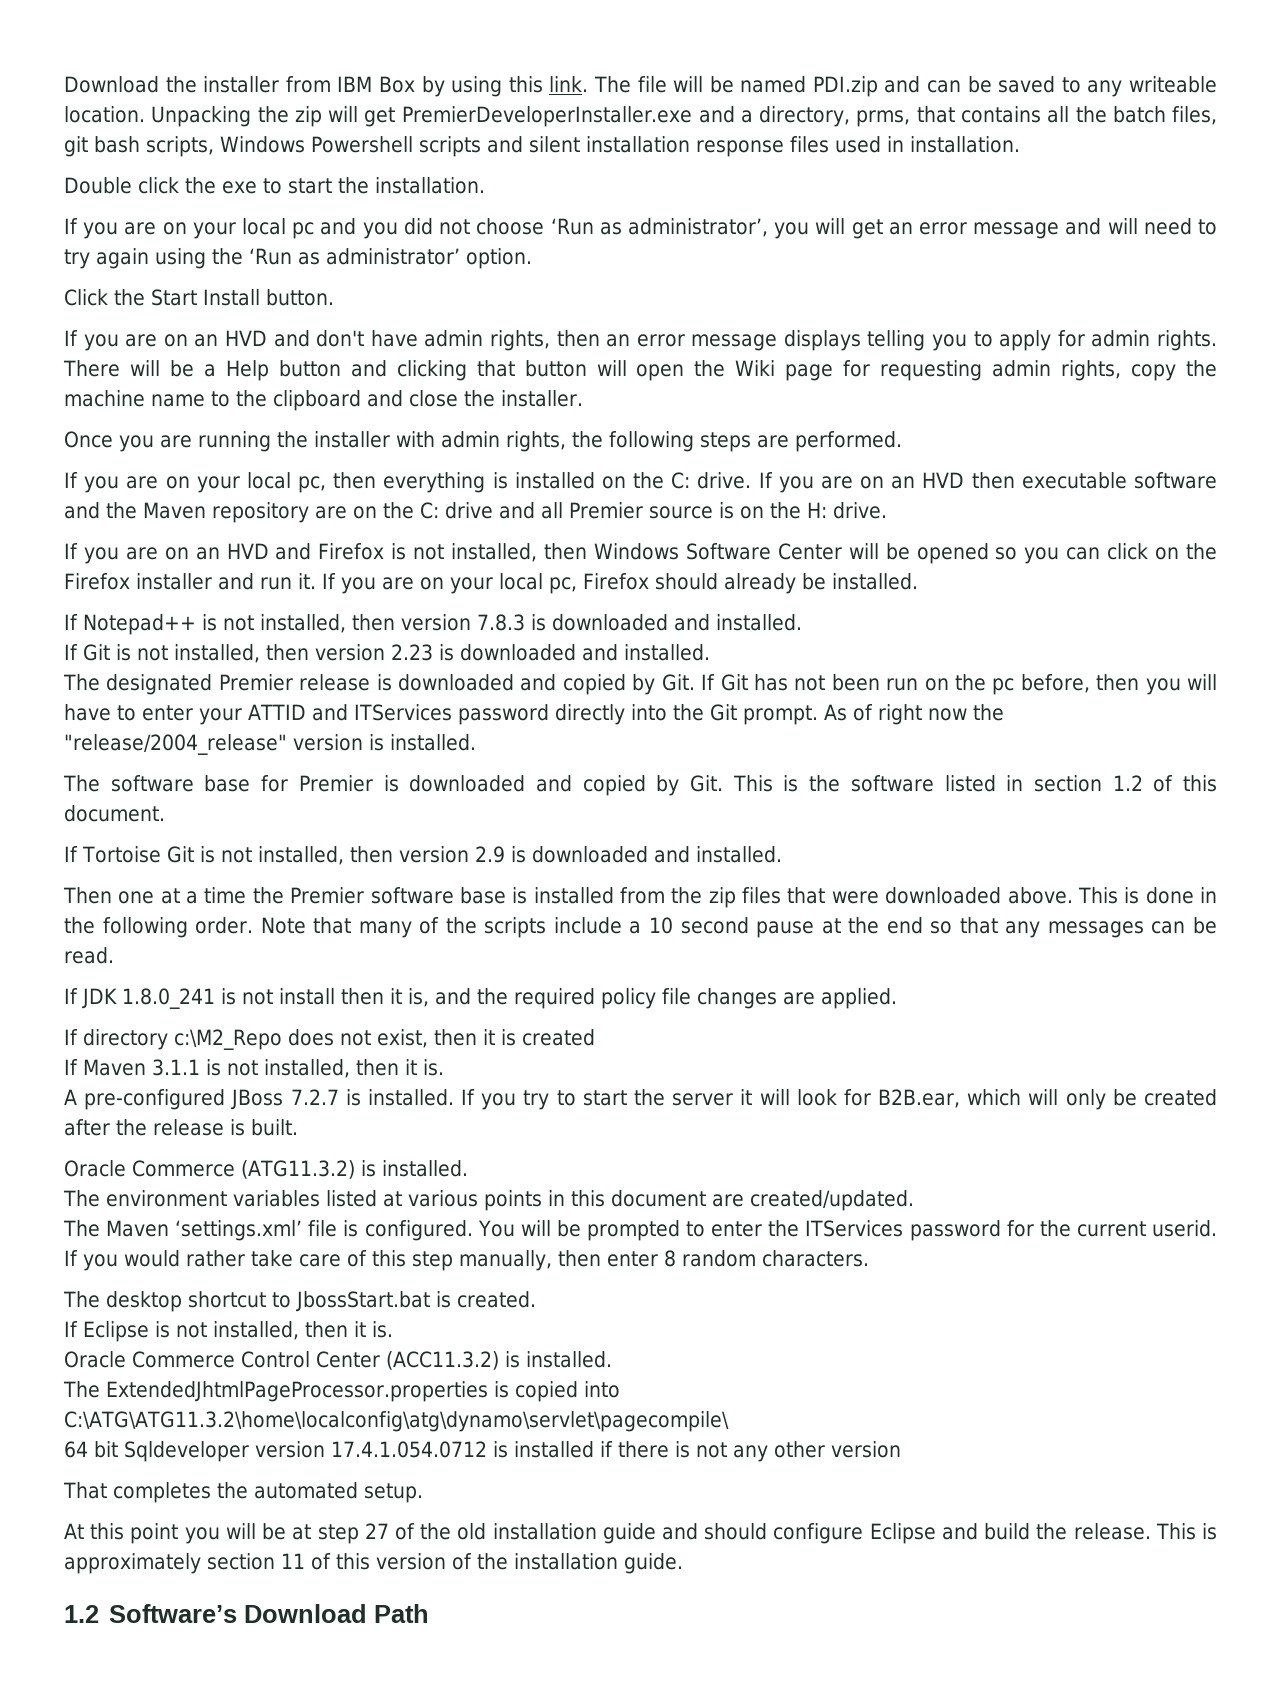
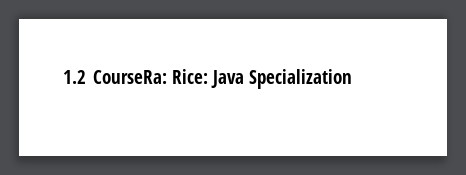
[64,76,1218,97] [64,106,1217,127] [64,136,1020,157] [64,177,485,194] [64,218,1217,239] [64,248,532,269] [64,289,334,306] [64,330,1217,351] [63,360,1218,381] [64,390,583,411] [64,431,902,452] [64,472,1218,493] [64,502,887,523] [64,543,1217,564] [64,573,918,594] [64,614,802,635] [64,644,710,663] [63,674,1217,695] [64,704,1004,725] [64,734,476,755] [63,775,1218,796] [64,805,165,822] [64,846,782,865] [63,887,1217,908] [64,917,1217,938] [64,947,114,964] [64,988,897,1009] [64,1029,595,1050] [64,1059,444,1078] [64,1089,1217,1110] [64,1119,298,1136] [64,1160,468,1179] [63,1190,914,1211] [63,1220,1217,1241] [64,1250,869,1271] [63,1291,536,1312] [64,1321,393,1342] [64,1351,612,1370] [63,1381,620,1402] [64,1411,729,1432] [64,1441,901,1462] [63,1482,423,1503] [64,1523,1217,1544] [64,1553,683,1574] [64,1604,430,1623] Download the installer from IBM Box by using this link. The file will be named PDI.zip and can be saved to any writeable location. Unpacking the zip will get PremierDeveloperInstaller.exe and a directory, prms, that contains all the batch files, git bash scripts, Windows Powershell scripts and silent installation response files used in installation. // Double click the exe to start the installation. // If you are on your local pc and you did not choose ‘Run as administrator’, you will get an error message and will need to try again using the ‘Run as administrator’ option. // Click the Start Install button. // If you are on an HVD and don't have admin rights, then an error message displays telling you to apply for admin rights. There will be a Help button and clicking that button will open the Wiki page for requesting admin rights, copy the machine name to the clipboard and close the installer. // Once you are running the installer with admin rights, the following steps are performed. // If you are on your local pc, then everything is installed on the C: drive. If you are on an HVD then executable software and the Maven repository are on the C: drive and all Premier source is on the H: drive. // If you are on an HVD and Firefox is not installed, then Windows Software Center will be opened so you can click on the Firefox installer and run it. If you are on your local pc, Firefox should already be installed. // If Notepad++ is not installed, then version 7.8.3 is downloaded and installed. // If Git is not installed, then version 2.23 is downloaded and installed. // The designated Premier release is downloaded and copied by Git. If Git has not been run on the pc before, then you will have to enter your ATTID and ITServices password directly into the Git prompt. As of right now the "release/2004_release" version is installed. // The software base for Premier is downloaded and copied by Git. This is the software listed in section 1.2 of this document. // If Tortoise Git is not installed, then version 2.9 is downloaded and installed. // Then one at a time the Premier software base is installed from the zip files that were downloaded above. This is done in the following order. Note that many of the scripts include a 10 second pause at the end so that any messages can be read. // If JDK 1.8.0_241 is not install then it is, and the required policy file changes are applied. // If directory c:\M2_Repo does not exist, then it is created // If Maven 3.1.1 is not installed, then it is. // A pre-configured JBoss 7.2.7 is installed. If you try to start the server it will look for B2B.ear, which will only be created after the release is built. // Oracle Commerce (ATG11.3.2) is installed. // The environment variables listed at various points in this document are created/updated. // The Maven ‘settings.xml’ file is configured. You will be prompted to enter the ITServices password for the current userid. If you would rather take care of this step manually, then enter 8 random characters. // The desktop shortcut to JbossStart.bat is created. // If Eclipse is not installed, then it is. // Oracle Commerce Control Center (ACC11.3.2) is installed. // The ExtendedJhtmlPageProcessor.properties is copied into C:\ATG\ATG11.3.2\home\localconfig\atg\dynamo\servlet\pagecompile\ // 64 bit Sqldeveloper version 17.4.1.054.0712 is installed if there is not any other version // That completes the automated setup. // At this point you will be at step 27 of the old installation guide and should configure Eclipse and build the release. This is approximately section 11 of this version of the installation guide. // 1.2 Software’s Download Path -> [63,69,353,89] 1.2 CourseRa: Rice: Java Specialization

